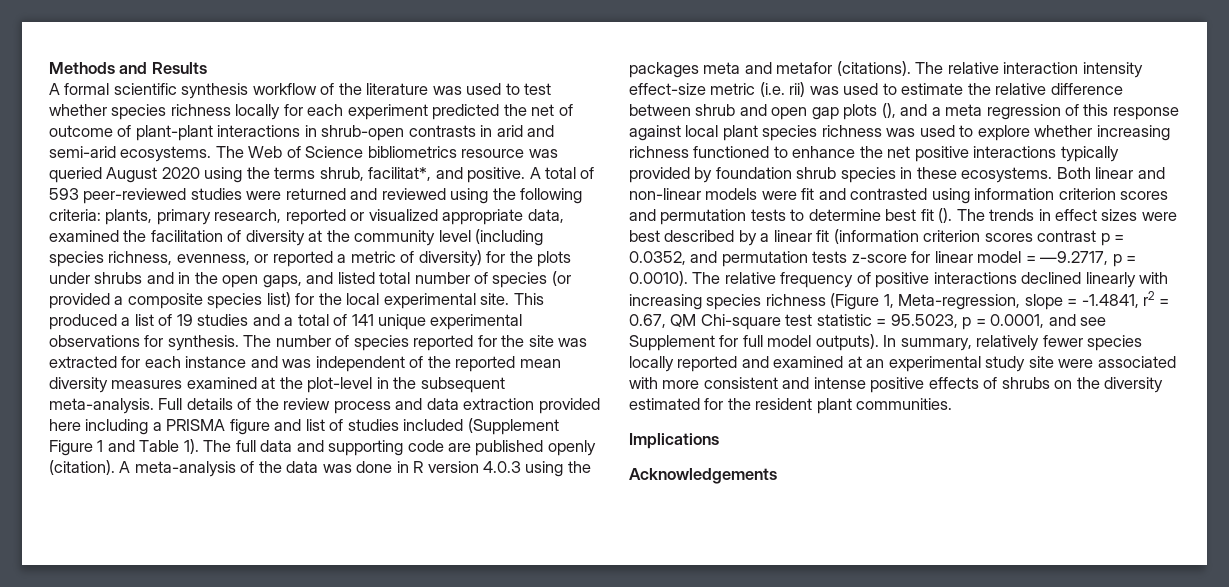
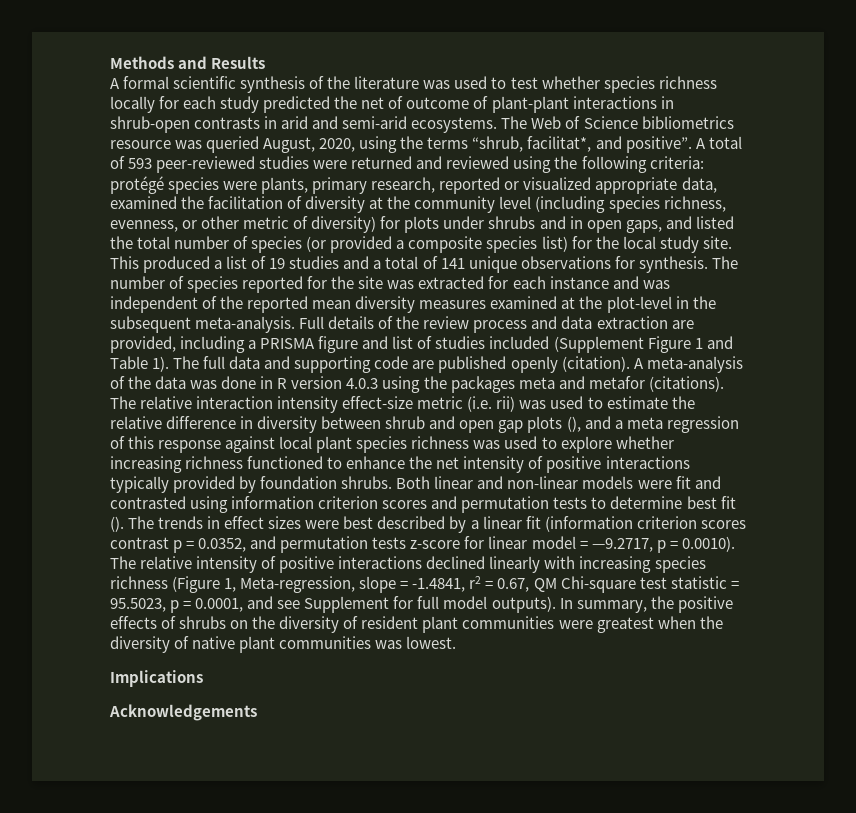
[252,83,317,95] workflow -> (306, 84) none
[347,104,428,120] experiment -> [220,96,260,113] study
[106,167,200,183] August 2020 -> [263,137,356,153] August, 2020,
[319,167,364,181] shrub, -> [472,136,524,152] “shrub,
[467,167,526,183] positive. -> [625,136,692,153] positive”.
(101, 215) none -> [110,176,258,194] protégé species were
[272,251,347,267] reported a -> [201,216,240,229] other
[509,251,533,263] the -> (401, 222) none
[194,272,218,284] the -> (583, 222) none
(375, 278) none -> [110,236,133,249] the
[383,293,476,309] experimental -> [659,236,699,253] study
[430,314,523,330] experimental -> (517, 264) none
[538,398,600,414] [49,419,81,431] provided here -> [671,320,694,329] [110,336,176,353] are provided,
(1123, 89) none -> [240,416,318,433] in diversity
(911, 152) none -> [463,456,544,473] intensity of
[796,167,1053,183] shrub species in these ecosystems. -> [341,476,393,489] shrubs.
[780,272,854,288] frequency -> [196,556,258,573] intensity
[976,335,1143,351] [629,356,1176,372] [629,377,866,389] relatively fewer species locally reported and examined at an experimental study site were associated with more consistent and intense -> [650,596,674,609] the
[629,398,953,414] estimated for the resident plant communities. -> [343,616,723,633] [110,636,457,653] of resident plant communities were greatest when the diversity of native plant communities was lowest.

